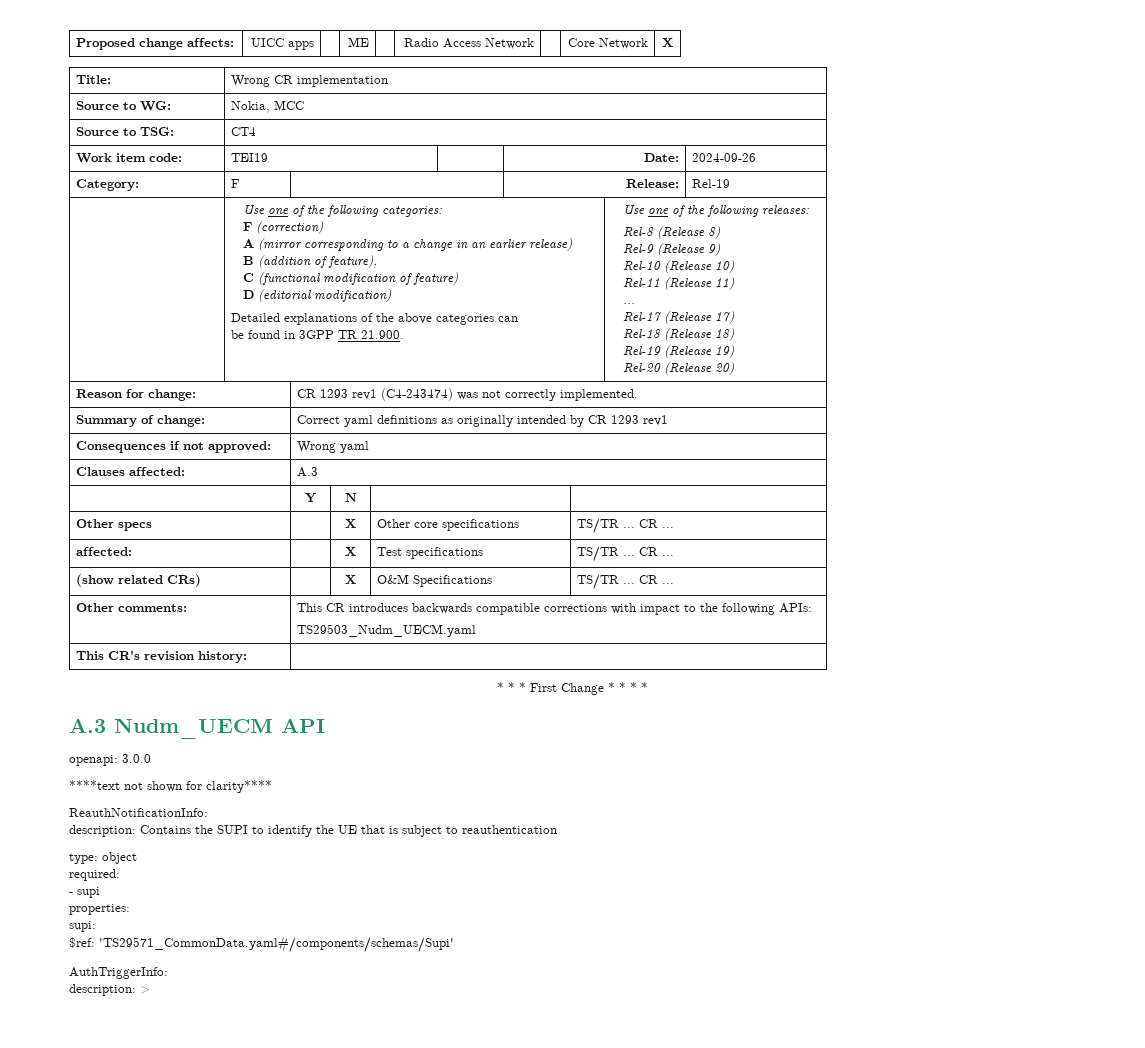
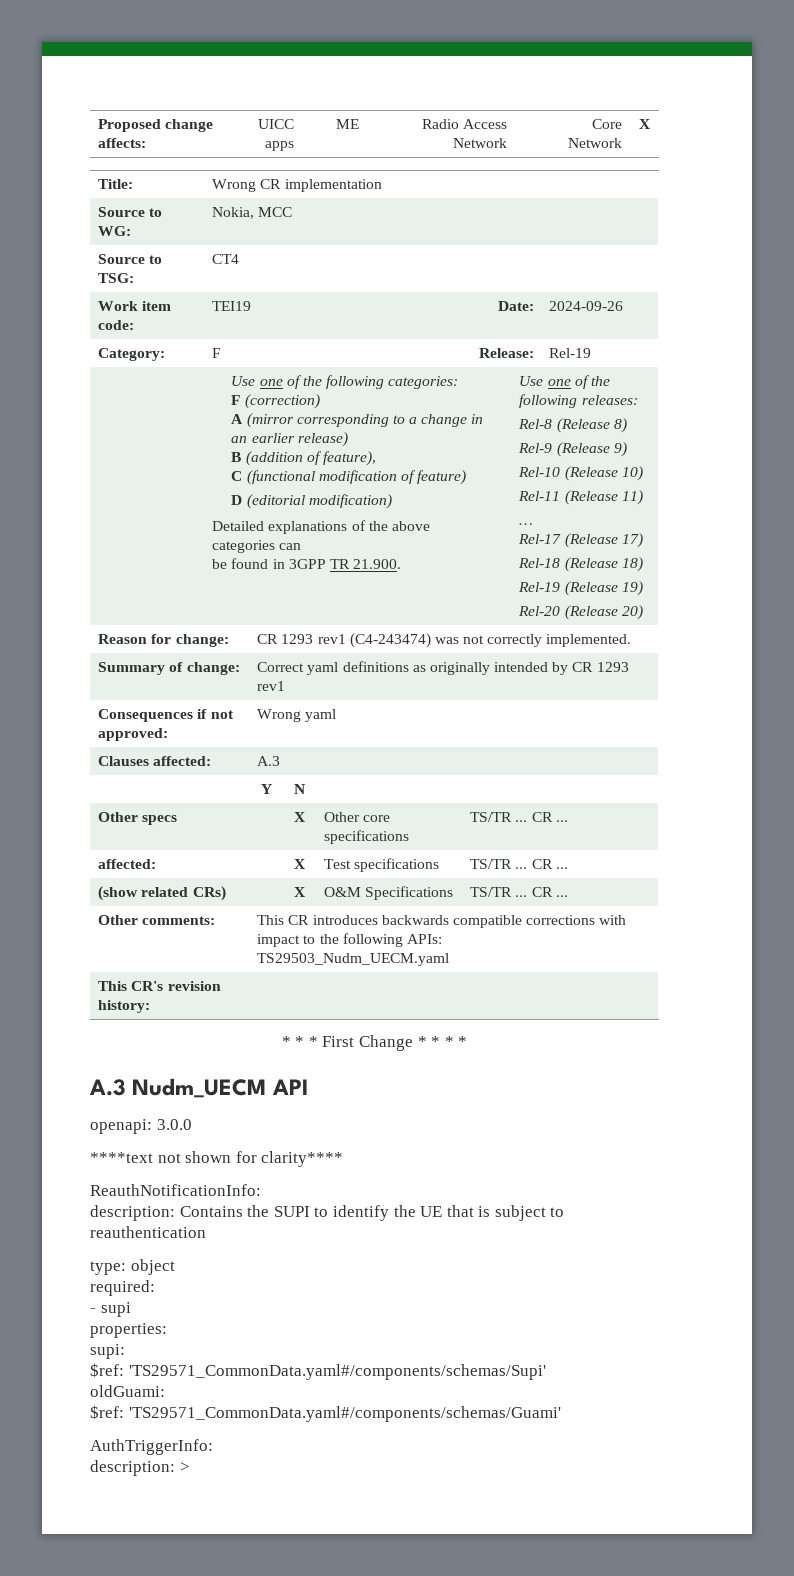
(454, 944) none -> [90,1385,165,1397] [90,1405,561,1422] // oldGuami: // $ref: 'TS29571_CommonData.yaml#/components/schemas/Guami'

